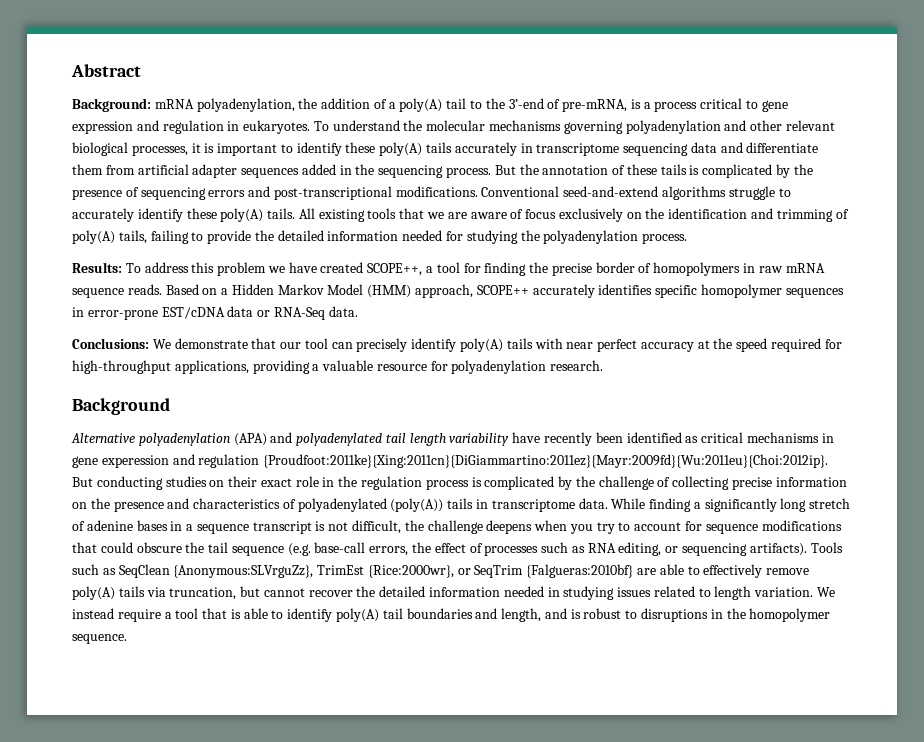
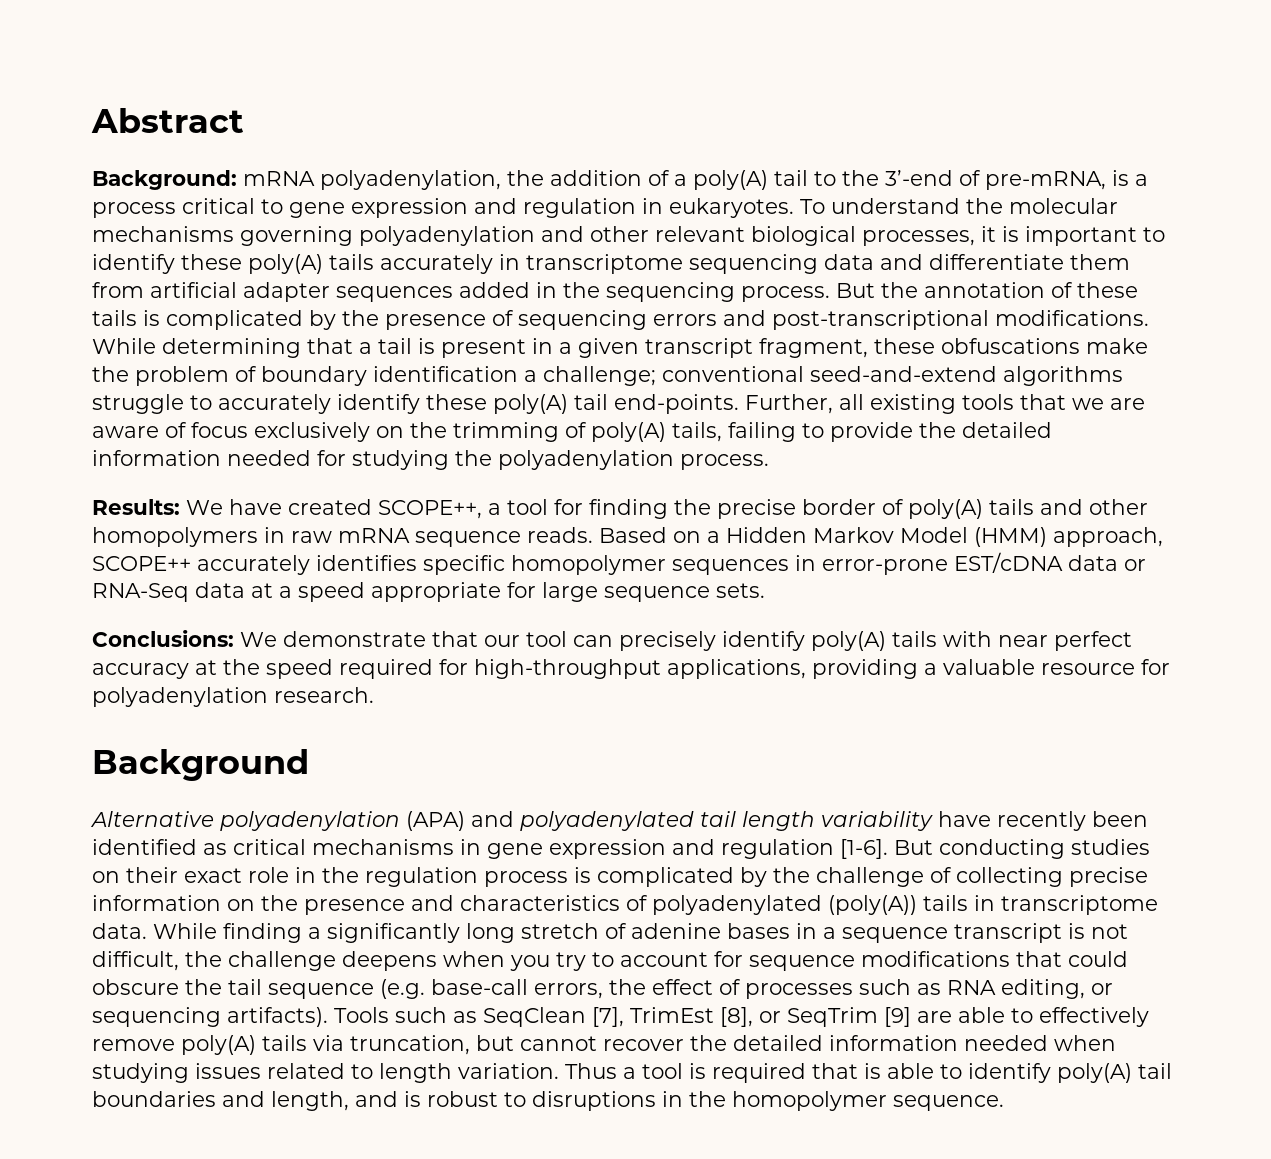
[481,186,560,197] Conventional -> [92,338,1148,358] [92,366,804,386] While determining that a tail is present in a given transcript fragment, these obfuscations make the problem of boundary identification a challenge; conventional
[267,208,315,219] tails. All -> [574,394,864,414] tail end-points. Further, all
[668,208,774,219] identification and -> (447, 430) none
[125,262,285,276] To address this problem we -> [186,500,223,515] We
(652, 268) none -> [908,499,1148,519] poly(A) tails and other
[328,306,358,317] data. -> [195,582,765,602] data at a speed appropriate for large sequence sets.
[101,454,829,468] experession and regulation {Proudfoot:2011ke}{Xing:2011cn}{DiGiammartino:2011ez}{Mayr:2009fd}{Wu:2011eu}{Choi:2012ip}. -> [549,839,888,859] expression and regulation [1-6].
[173,565,454,578] {Anonymous:SLVrguZz}, TrimEst {Rice:2000wr}, -> [592,1007,753,1027] [7], TrimEst [8],
[526,564,634,578] {Falgueras:2010bf} -> [884,1007,911,1027] [9]
[547,587,560,597] in -> [1054,1035,1116,1051] when
[817,587,836,597] [72,608,199,622] We instead require a tool -> [565,1063,806,1083] Thus a tool is required

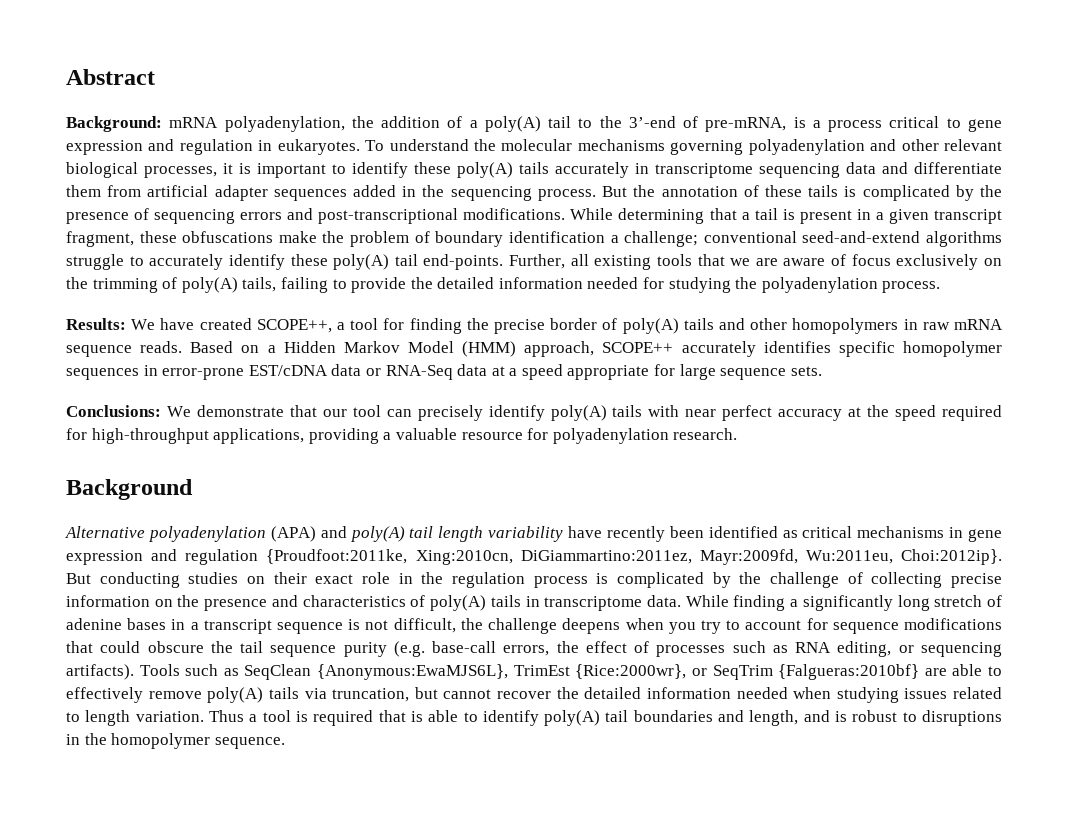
[520,811,694,831] polyadenylated -> [350,526,405,542] poly(A)
[840,839,888,859] [1-6]. -> [266,549,1002,565] {Proudfoot:2011ke, Xing:2010cn, DiGiammartino:2011ez, Mayr:2009fd, Wu:2011eu, Choi:2012ip}.
[652,895,917,915] polyadenylated (poly(A)) -> [430,595,487,611] poly(A)
[842,923,1062,943] sequence transcript -> [203,619,344,634] transcript sequence
(374, 991) none -> [343,642,387,657] purity
[592,1007,753,1027] [7], TrimEst [8], -> [317,664,687,680] {Anonymous:EwaMJS6L}, TrimEst {Rice:2000wr},
[884,1007,911,1027] [9] -> [778,664,920,680] {Falgueras:2010bf}

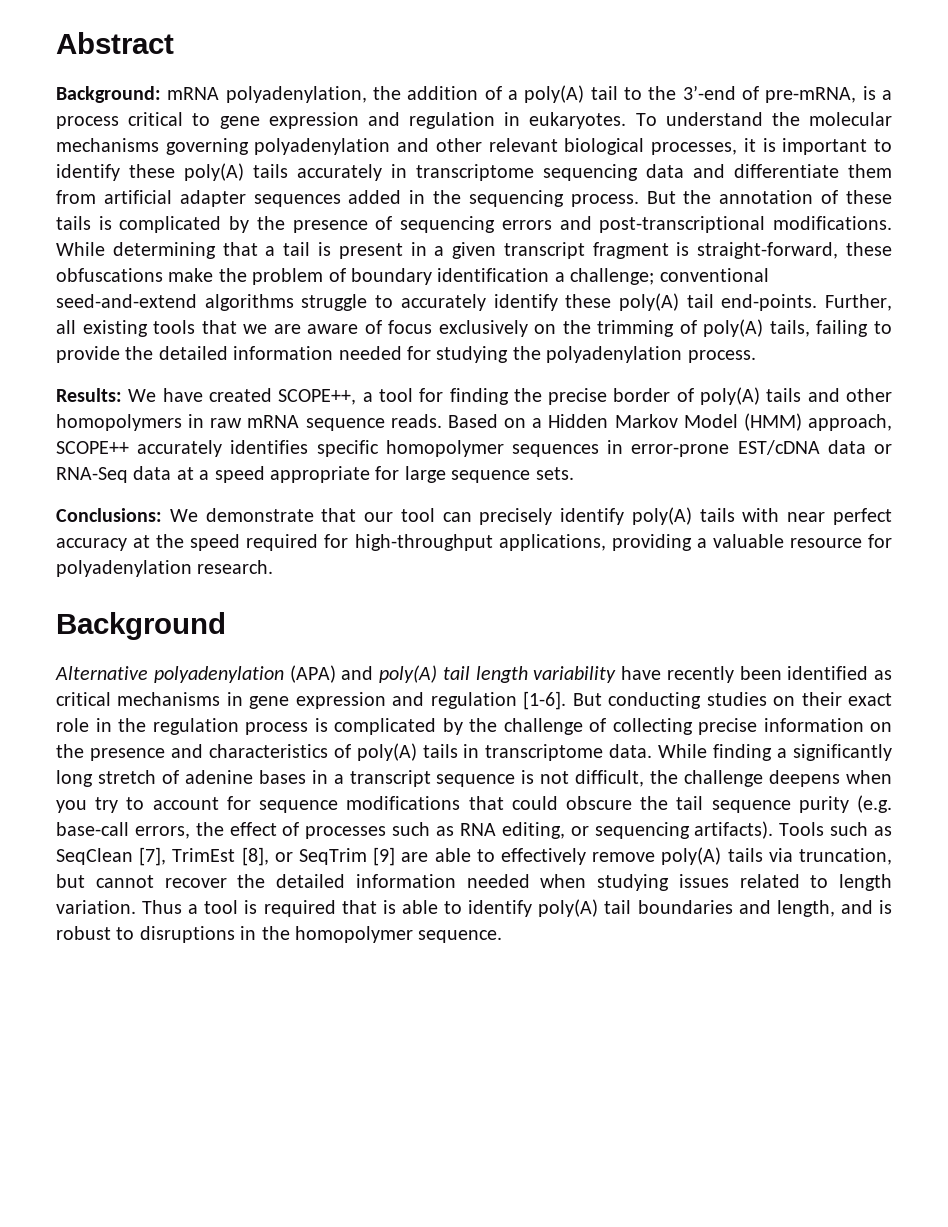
[66,231,134,247] fragment, -> [592,242,839,259] fragment is straight-forward,
[266,549,1002,565] {Proudfoot:2011ke, Xing:2010cn, DiGiammartino:2011ez, Mayr:2009fd, Wu:2011eu, Choi:2012ip}. -> [523,691,567,710] [1-6].
[317,664,687,680] {Anonymous:EwaMJS6L}, TrimEst {Rice:2000wr}, -> [139,847,269,866] [7], TrimEst [8],
[778,664,920,680] {Falgueras:2010bf} -> [373,847,396,866] [9]

